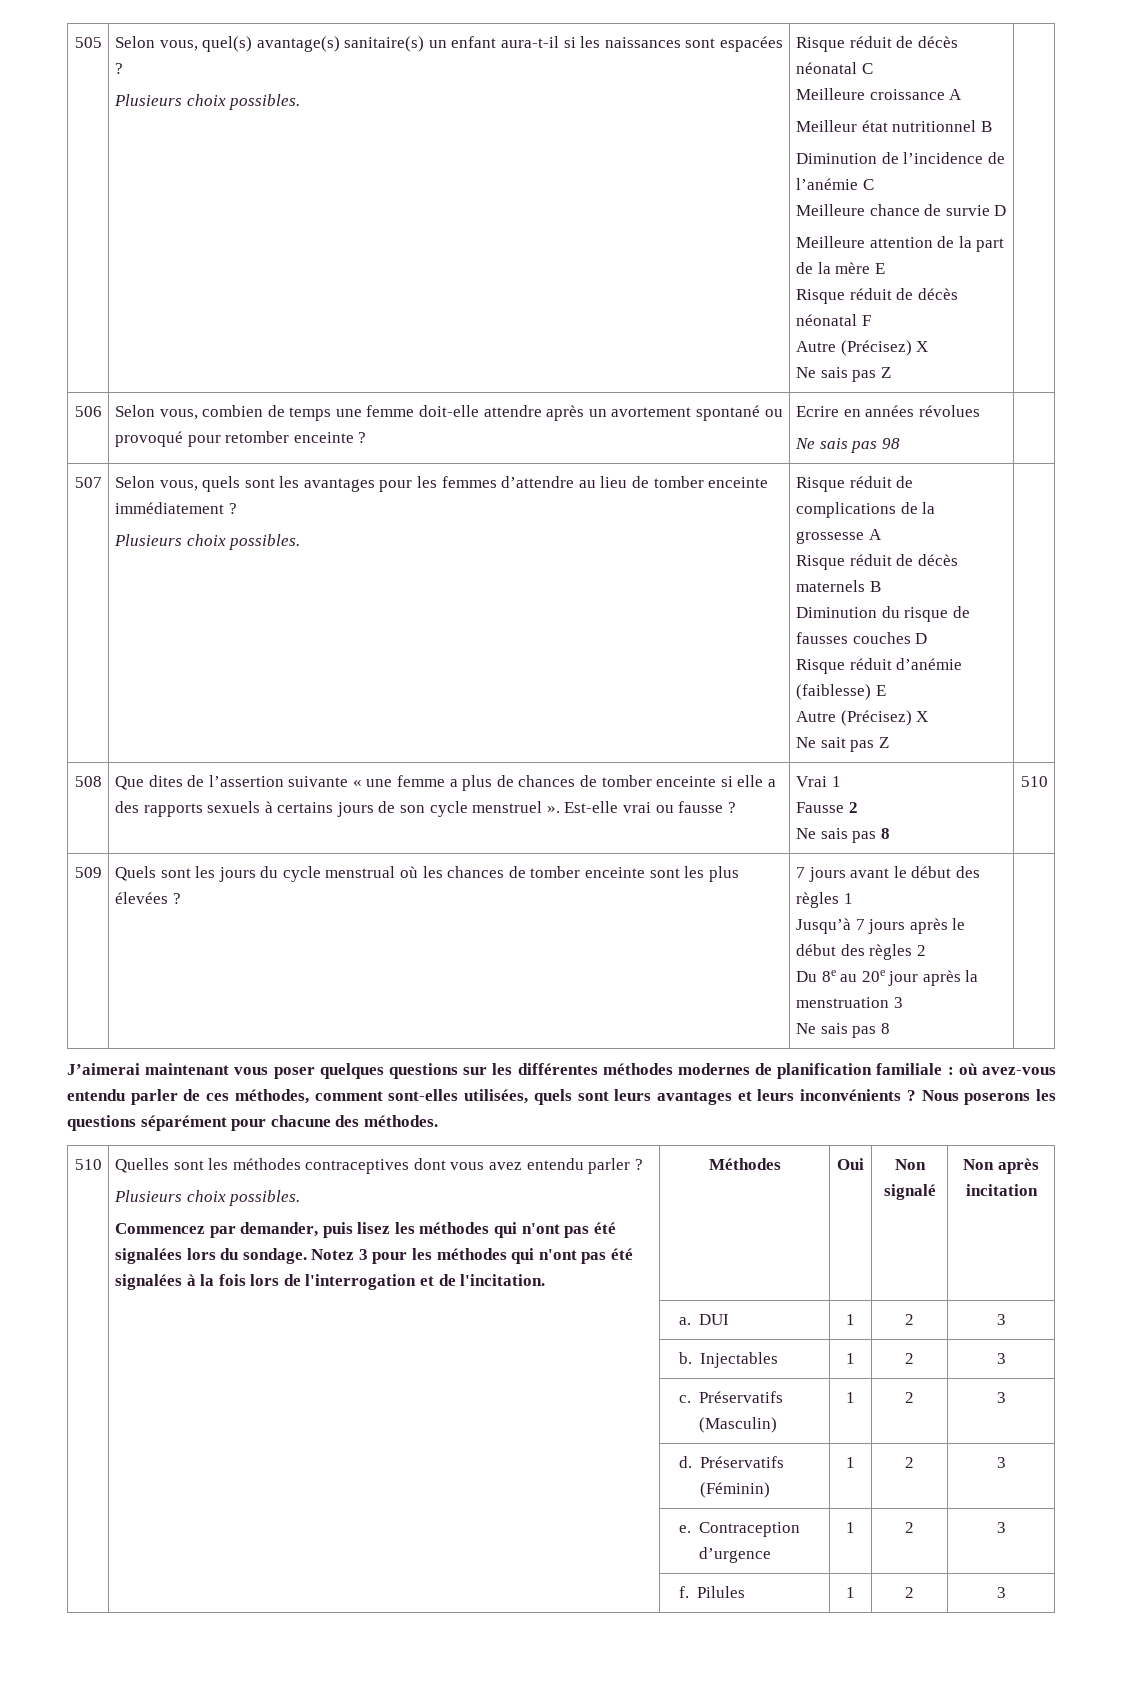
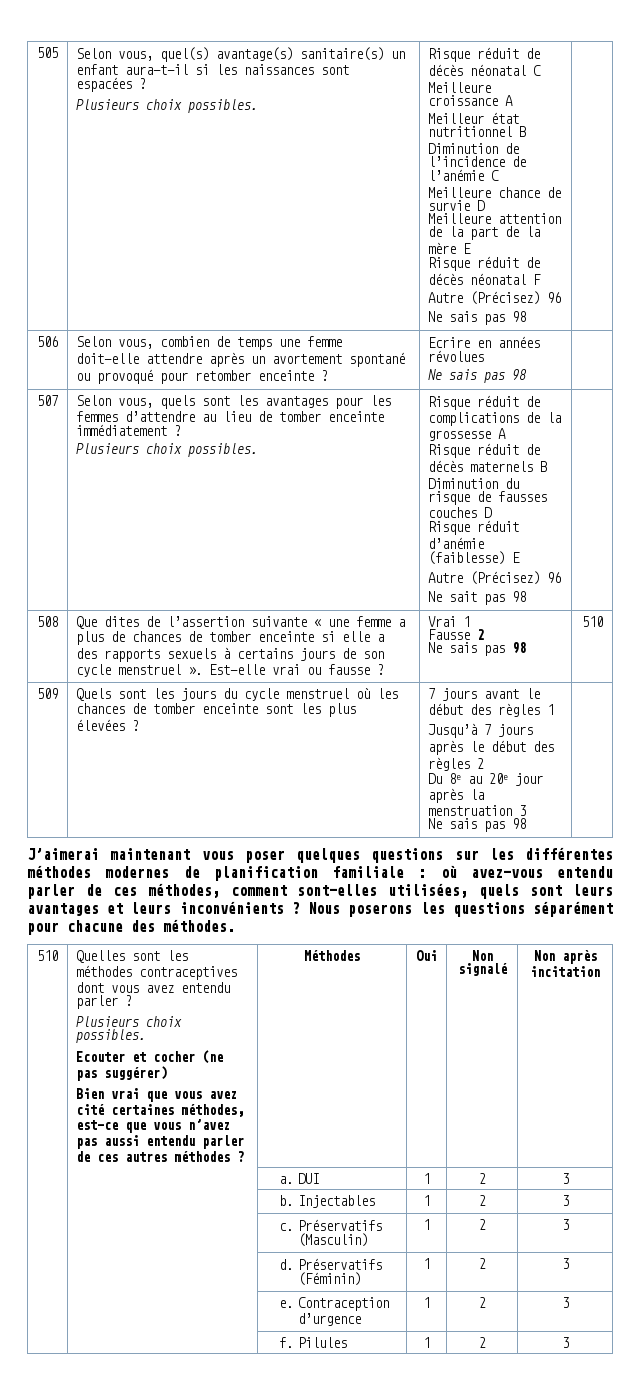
[916,341,929,352] [795,367,891,382] X // Ne sais pas Z -> [547,292,562,303] [428,311,527,325] 96 // Ne sais pas 98
[916,711,929,722] X -> [547,572,562,583] 96
[878,737,889,748] Z -> [512,591,527,602] 98
[880,828,890,839] 8 -> [512,642,527,654] 98
[325,866,396,878] menstrual -> [286,688,350,699] menstruel
[880,1023,890,1034] 8 -> [512,818,527,829] 98
[114,1222,616,1238] [114,1248,634,1264] [114,1274,546,1290] Commencez par demander, puis lisez les méthodes qui n'ont pas été signalées lors du sondage. Notez 3 pour les méthodes qui n'ont pas été signalées à la fois lors de l'interrogation et de l'incitation. -> [76,1050,224,1064] [76,1066,168,1081] [76,1088,238,1102] [76,1104,245,1117] [76,1119,231,1133] [76,1135,245,1149] [76,1151,245,1162] Ecouter et cocher (ne pas suggérer) // Bien vrai que vous avez cité certaines méthodes, est-ce que vous n’avez pas aussi entendu parler de ces autres méthodes ?

